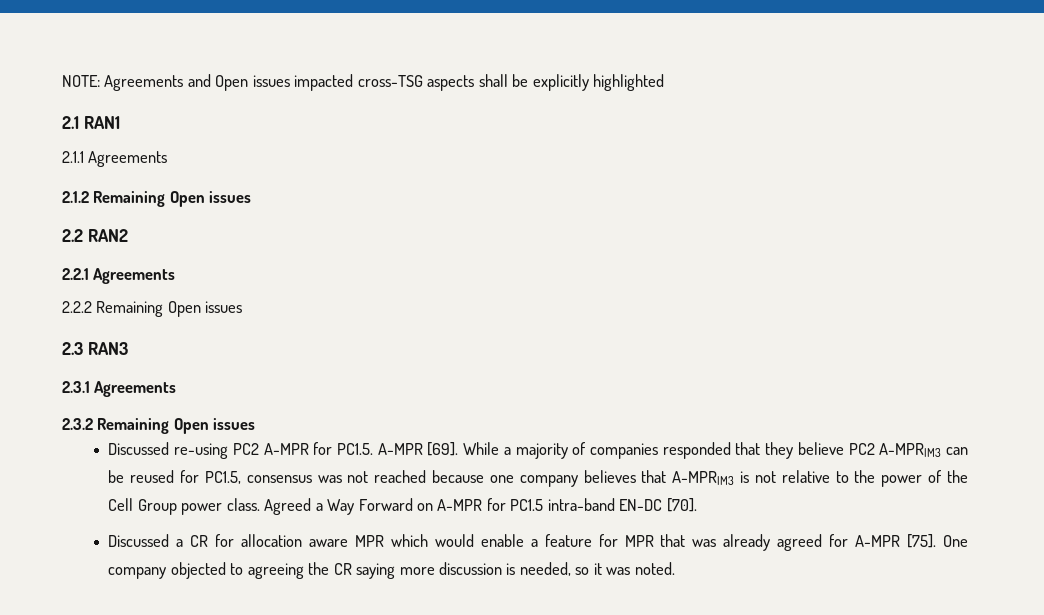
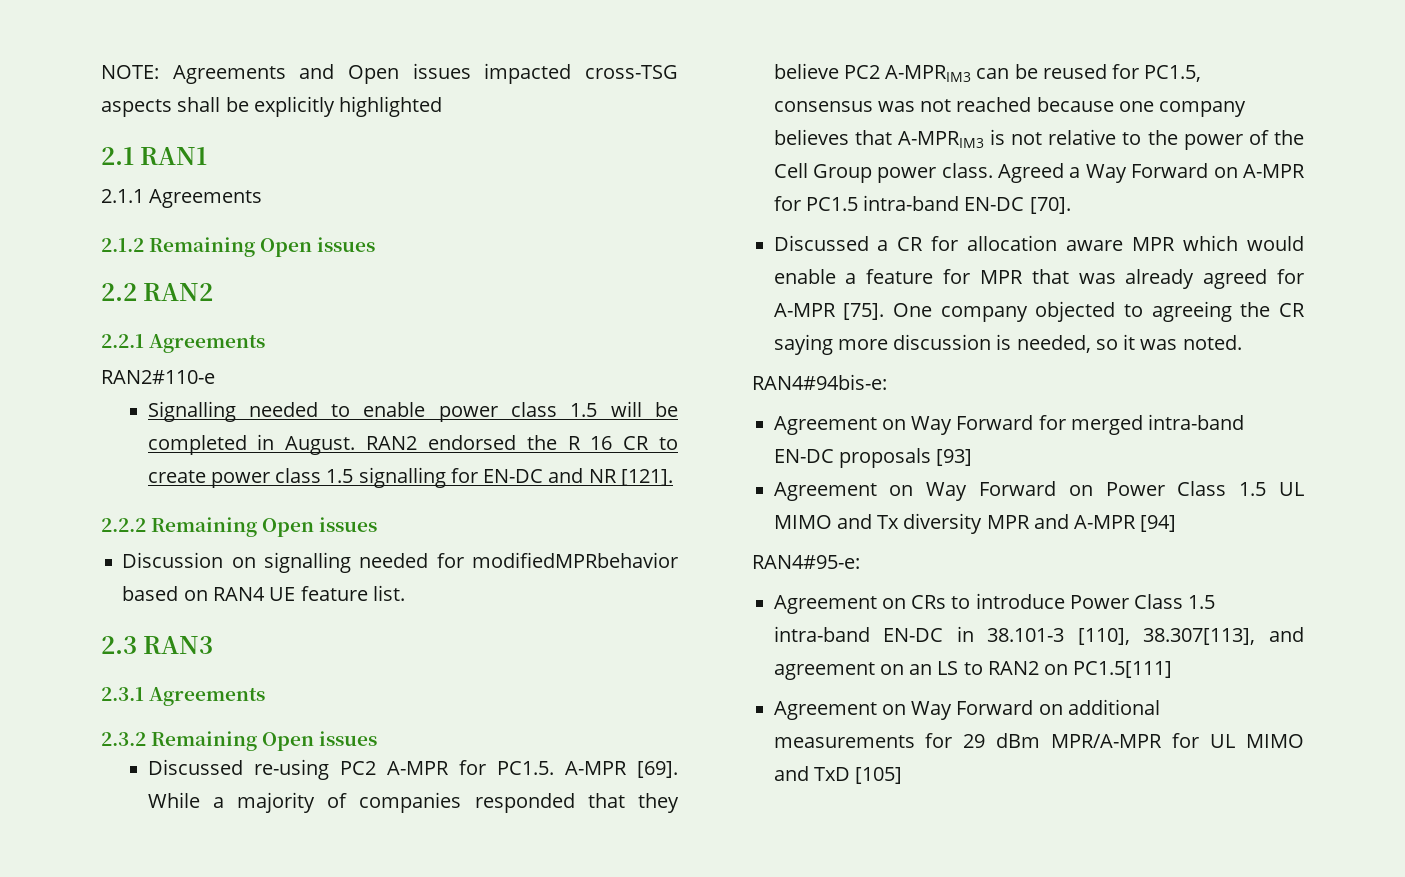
[62,301,243,317] 2.2.2 Remaining Open issues -> [101,370,215,384] [147,401,679,422] [147,434,678,455] [147,467,673,488] [101,517,378,537] [122,552,678,573] [122,585,405,601] RAN2#110-e // Signalling needed to enable power class 1.5 will be completed in August. RAN2 endorsed the R 16 CR to create power class 1.5 signalling for EN-DC and NR [121]. // 2.2.2 Remaining Open issues // Discussion on signalling needed for modifiedMPRbehavior based on RAN4 UE feature list.
(675, 568) none -> [752,374,888,390] [773,414,1245,435] [773,448,973,468] [773,481,1304,501] [773,513,1177,534] [752,555,861,569] [773,593,1216,614] [773,626,1304,645] [773,661,1173,680] [773,699,1160,720] [773,733,1304,748] [773,766,903,784] // RAN4#94bis-e: // Agreement on Way Forward for merged intra-band EN-DC proposals [93] // Agreement on Way Forward on Power Class 1.5 UL MIMO and Tx diversity MPR and A-MPR [94] // RAN4#95-e: // Agreement on CRs to introduce Power Class 1.5 intra-band EN-DC in 38.101-3 [110], 38.307[113], and agreement on an LS to RAN2 on PC1.5[111] // Agreement on Way Forward on additional measurements for 29 dBm MPR/A-MPR for UL MIMO and TxD [105]

